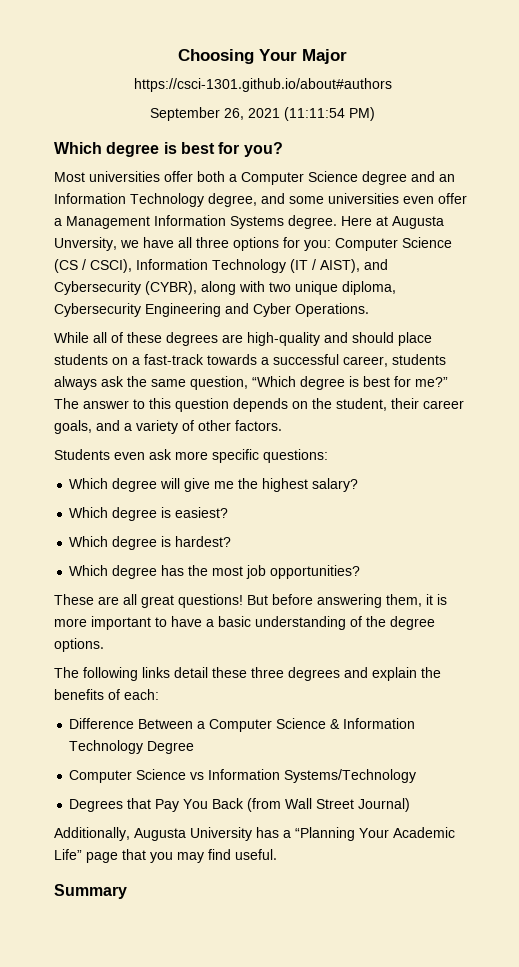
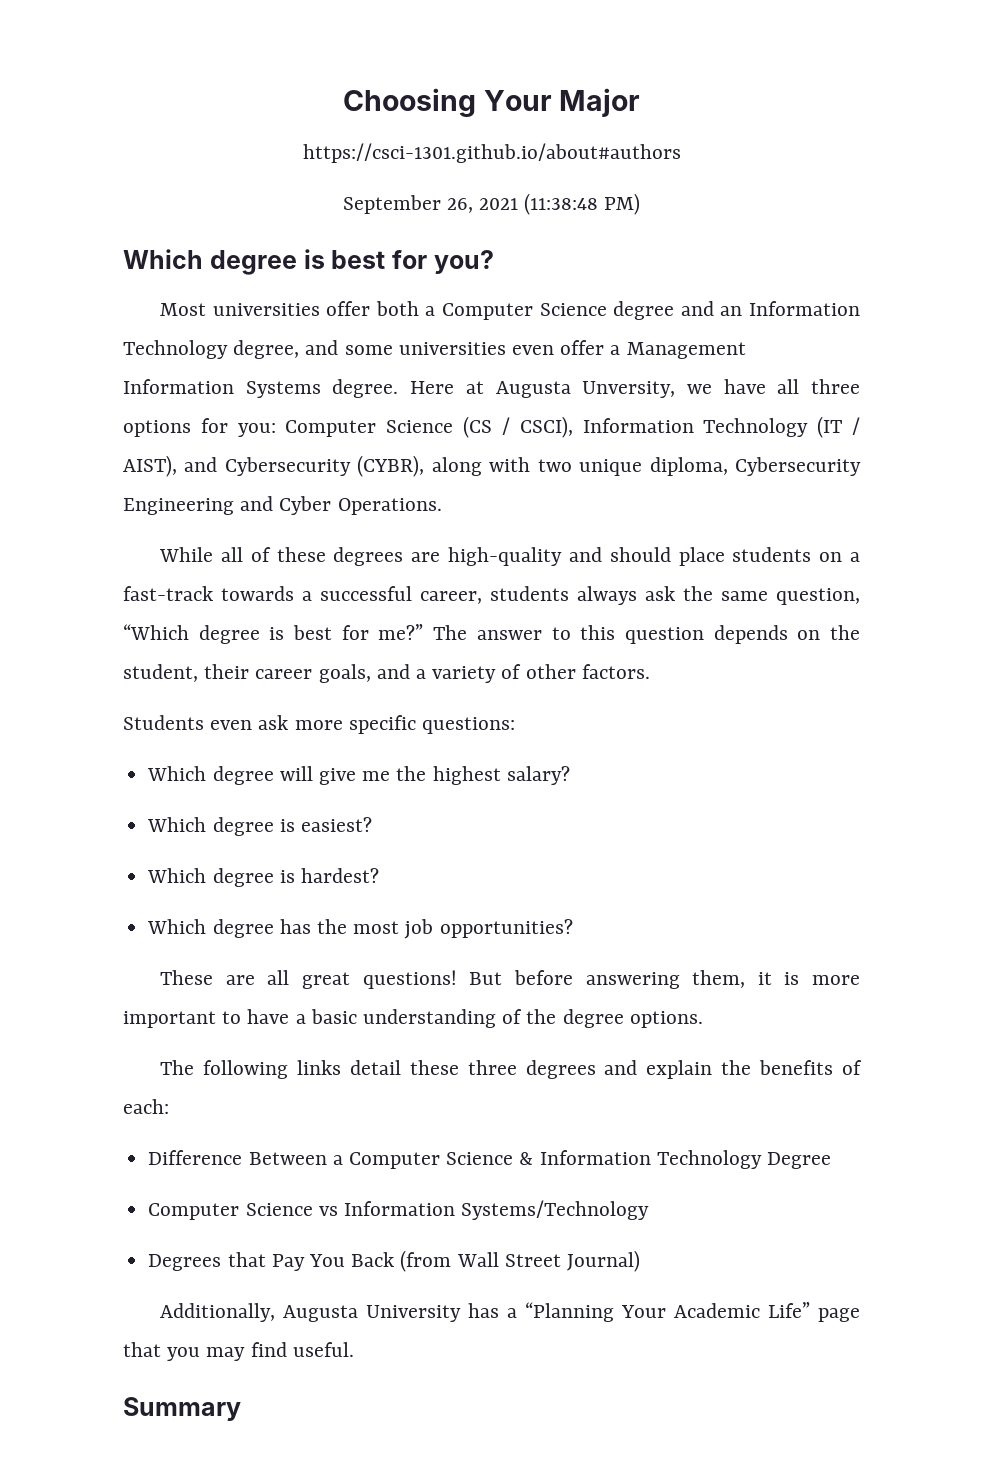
[284,107,345,121] (11:11:54 -> [524,193,599,215] (11:38:48

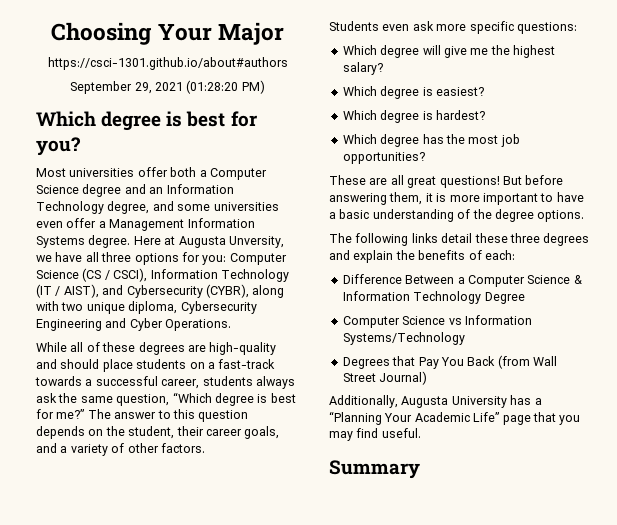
[446,193,599,215] 26, 2021 (11:38:48 -> [134,80,239,94] 29, 2021 (01:28:20

